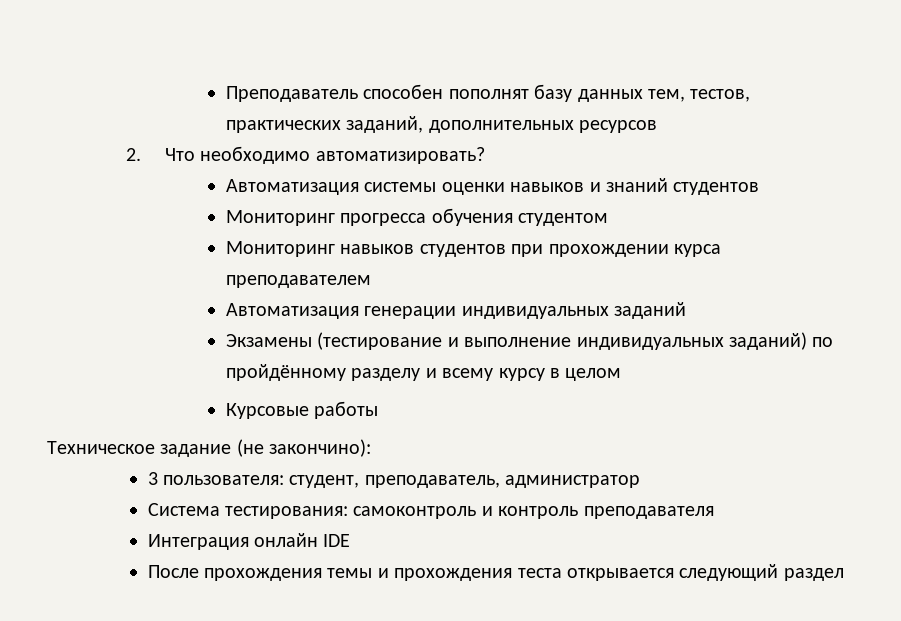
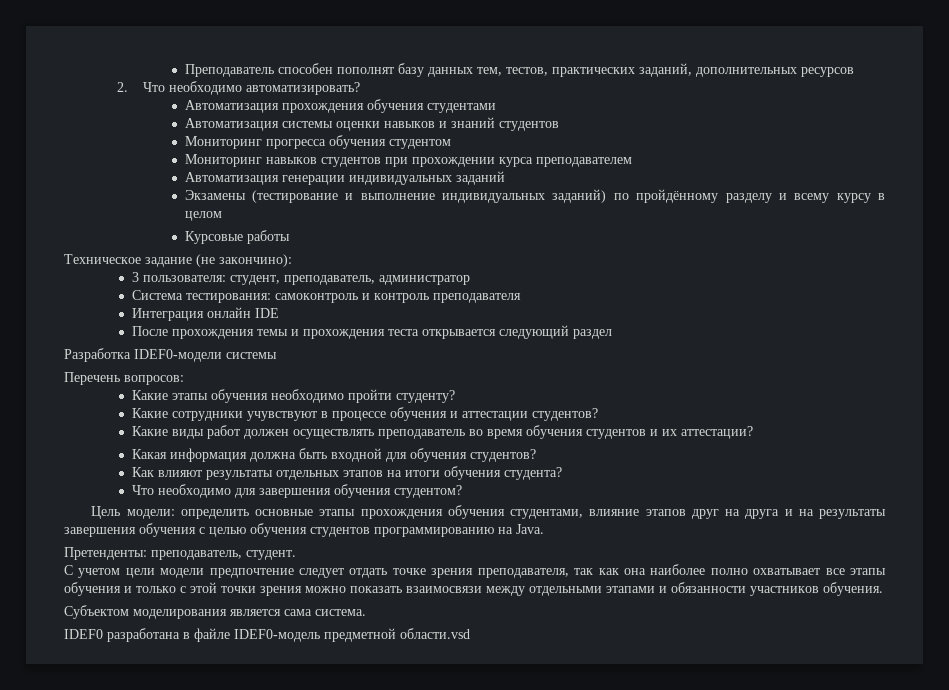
(485, 155) none -> [184,99,496,113] // Автоматизация прохождения обучения студентами
(844, 574) none -> [64,348,277,362] [64,372,184,385] [132,389,456,403] [132,407,599,421] [132,425,754,439] [132,448,537,462] [132,466,563,480] [132,484,463,498] [91,505,886,519] [64,523,544,537] [64,547,296,560] [64,564,886,578] [64,582,883,596] [64,605,366,619] [64,628,470,642] // Разработка IDEF0-модели системы // Перечень вопросов: // Какие этапы обучения необходимо пройти студенту? // Какие сотрудники учувствуют в процессе обучения и аттестации студентов? // Какие виды работ должен осуществлять преподаватель во время обучения студентов и их аттестации? // Какая информация должна быть входной для обучения студентов? // Как влияют результаты отдельных этапов на итоги обучения студента? // Что необходимо для завершения обучения студентом? // Цель модели: определить основные этапы прохождения обучения студентами, влияние этапов друг на друга и на результаты завершения обучения с целью обучения студентов программированию на Java. // Претенденты: преподаватель, студент. // С учетом цели модели предпочтение следует отдать точке зрения преподавателя, так как она наиболее полно охватывает все этапы обучения и только с этой точки зрения можно показать взаимосвязи между отдельными этапами и обязанности участников обучения. // Субъектом моделирования является сама система. // IDEF0 разработана в файле IDEF0-модель предметной области.vsd

